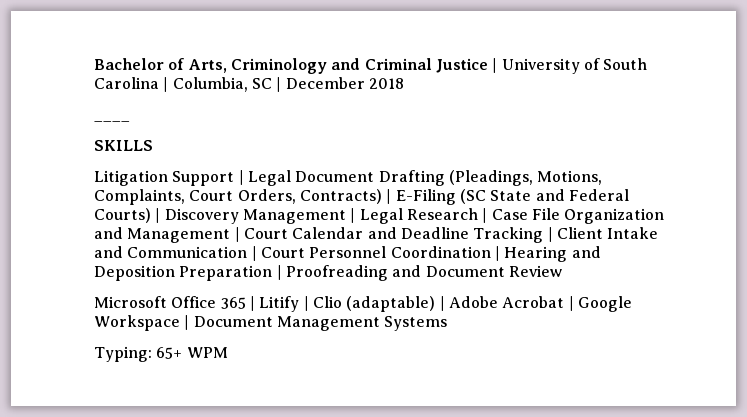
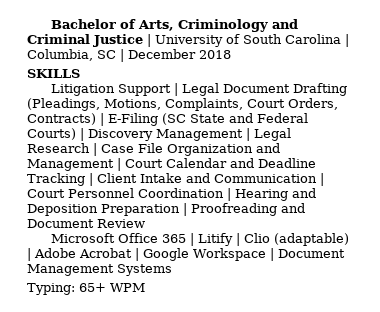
[94,120,130,122] // ____ -> (231, 54) none

